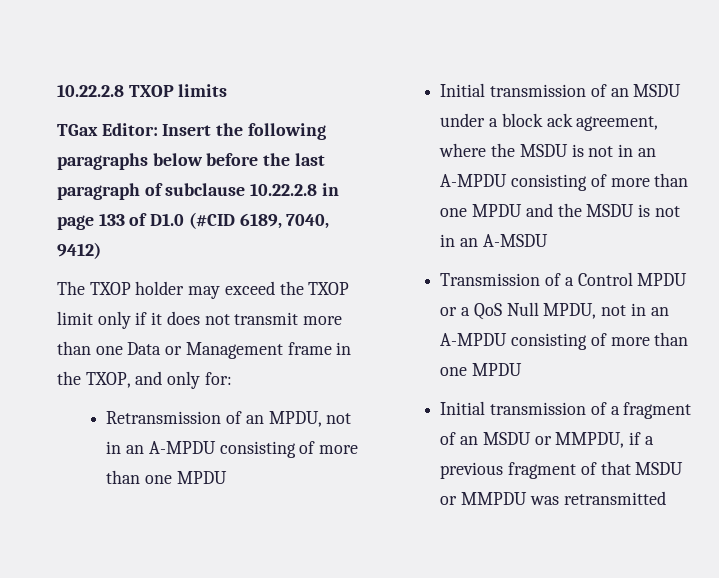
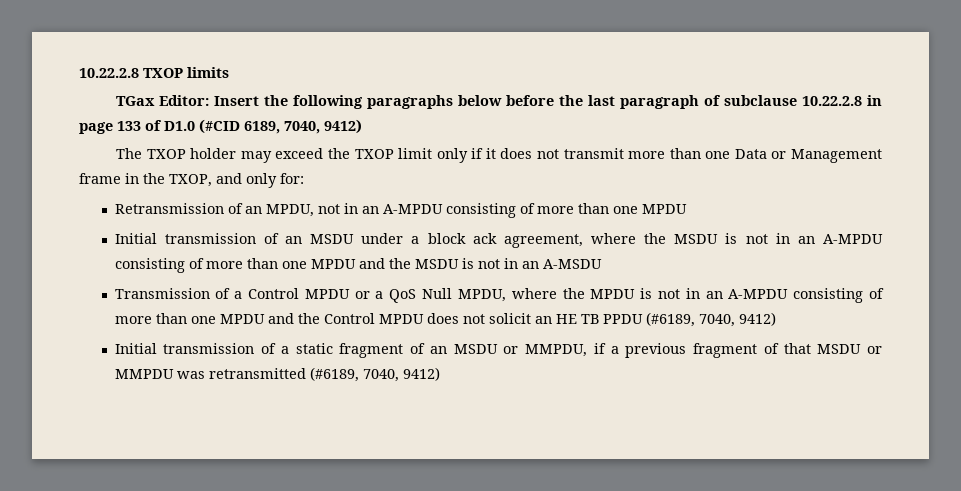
(597, 311) none -> [511,288,653,299] where the MPDU is
(523, 369) none -> [267,312,776,327] and the Control MPDU does not solicit an HE TB PPDU (#6189, 7040, 9412)
(620, 410) none -> [295,343,333,354] static
(666, 498) none -> [309,367,440,382] (#6189, 7040, 9412)

